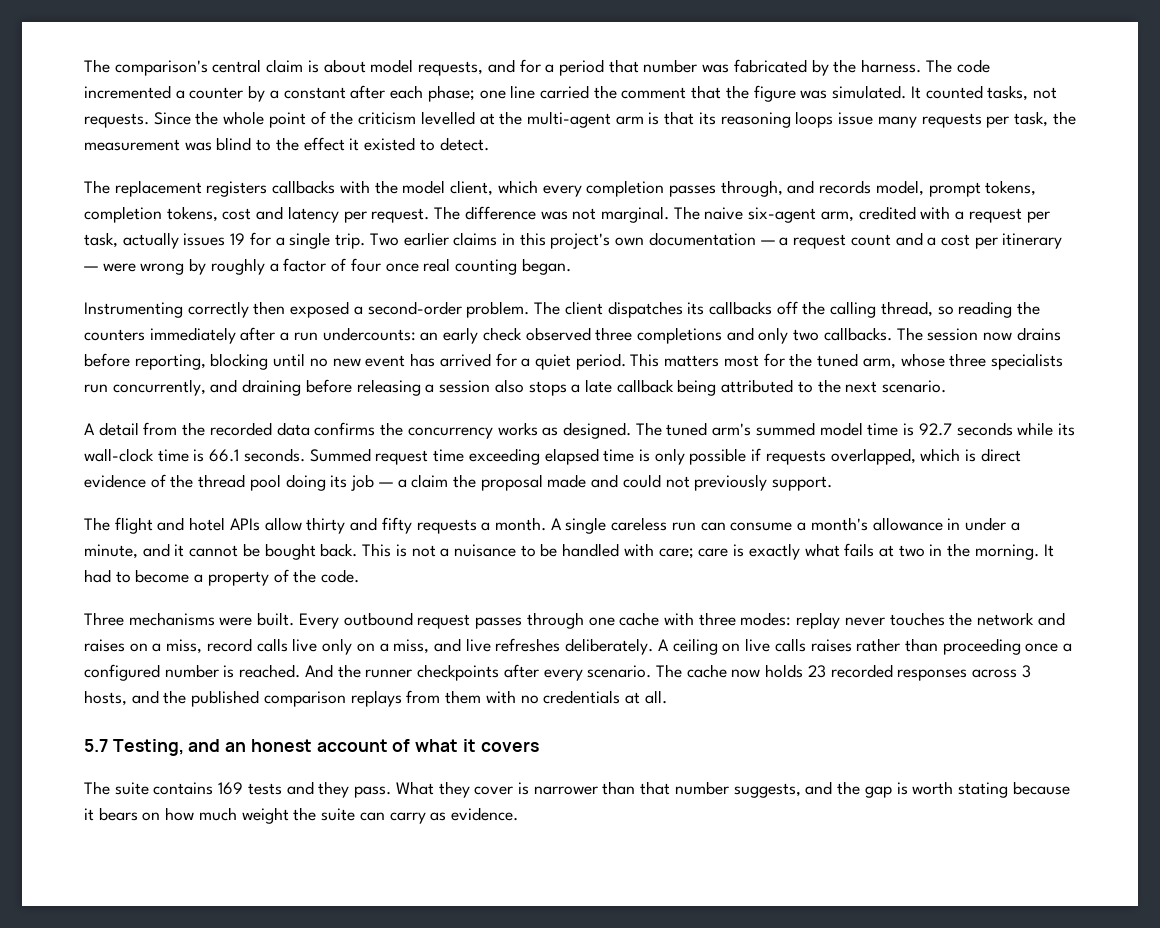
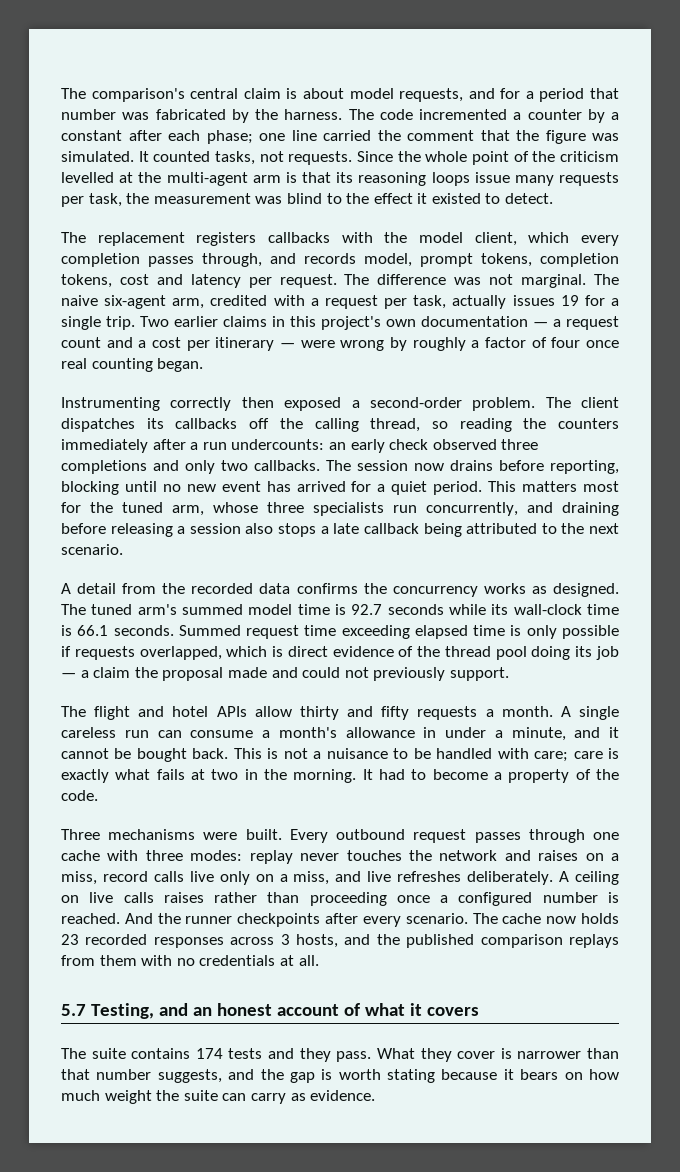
[218,782,244,795] 169 -> [195,1048,223,1059] 174

